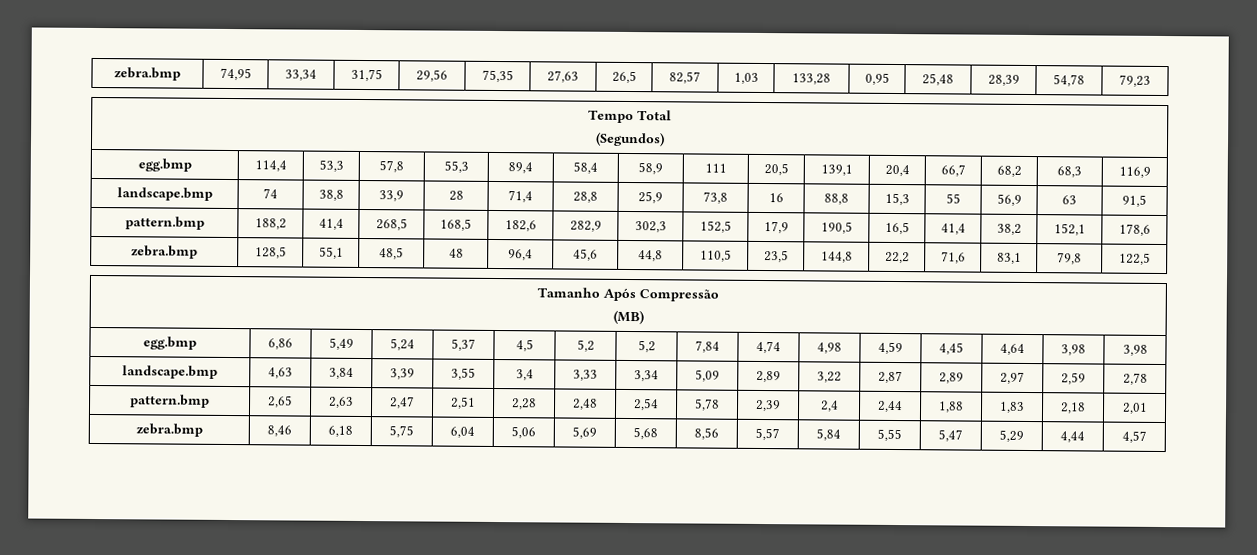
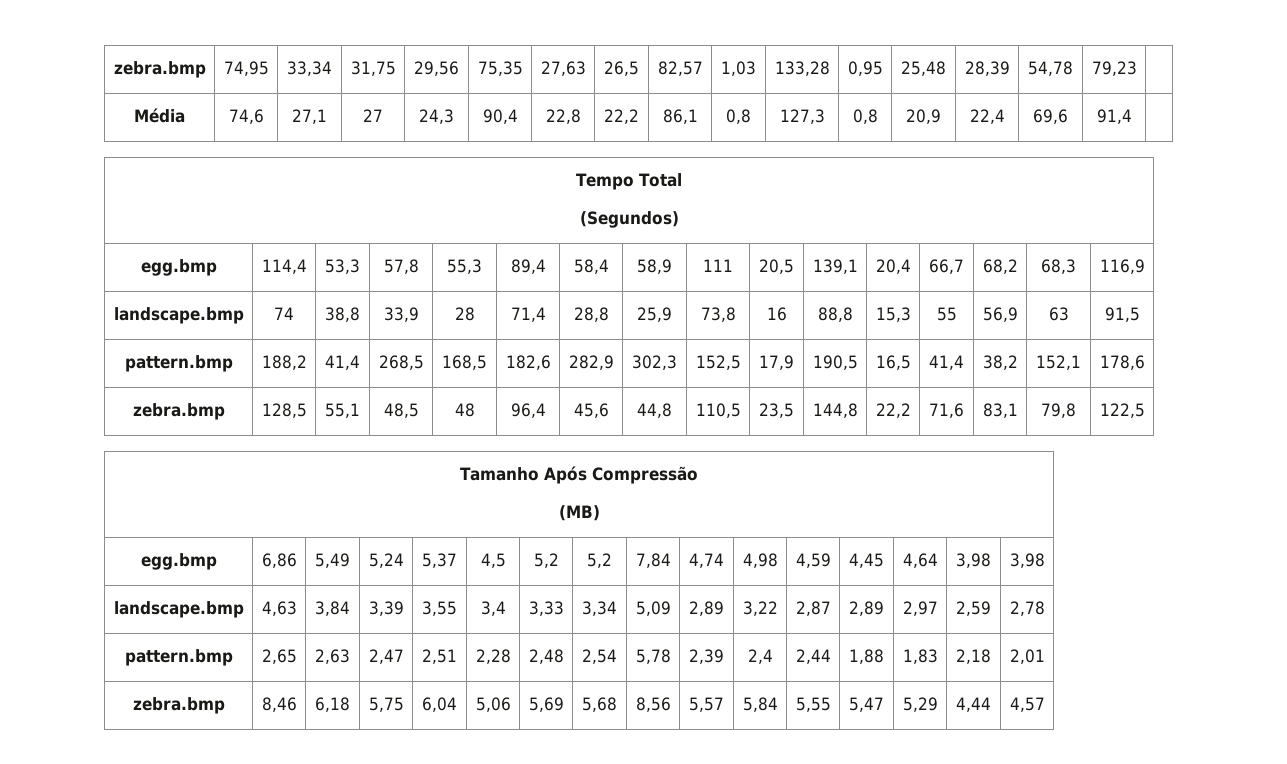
(1151, 80) none -> [134,108,185,123] [228,109,264,124] [292,109,327,124] [363,109,383,122] [419,109,454,124] [482,109,518,124] [545,109,581,124] [604,109,639,124] [662,109,698,124] [726,109,751,124] [779,109,825,124] [852,109,878,124] [906,109,941,124] [969,109,1005,124] [1033,109,1068,124] [1096,109,1132,124] | // Média | 74,6 | 27,1 | 27 | 24,3 | 90,4 | 22,8 | 22,2 | 86,1 | 0,8 | 127,3 | 0,8 | 20,9 | 22,4 | 69,6 | 91,4 |

